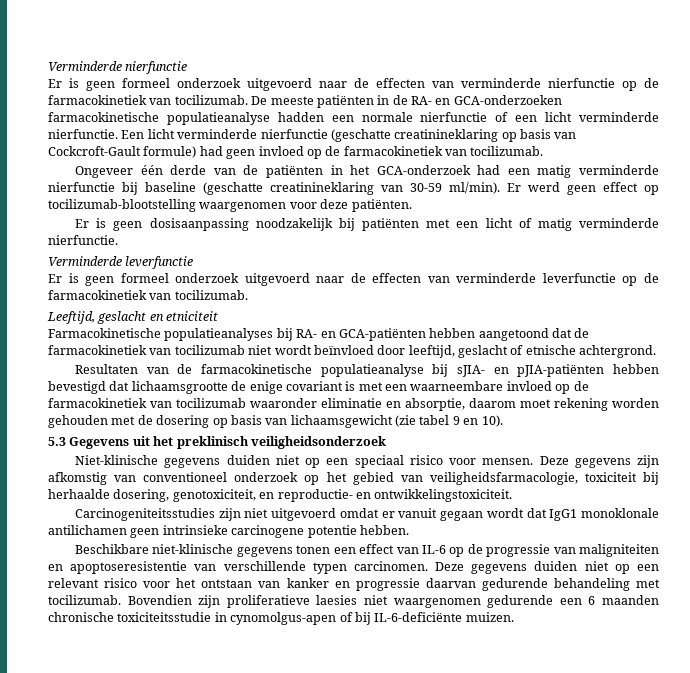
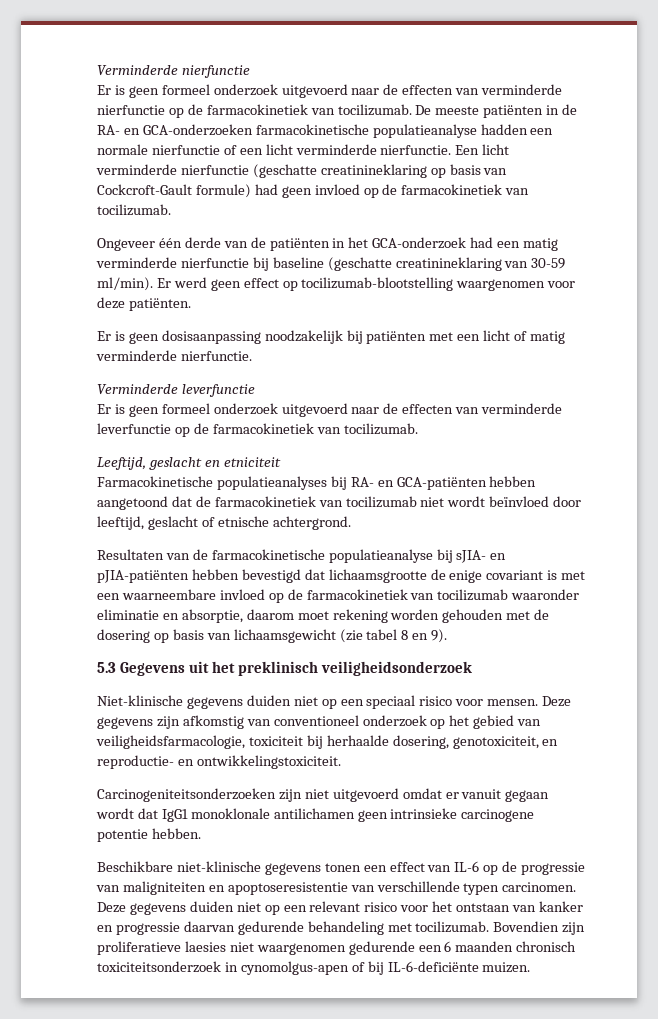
[452,415,503,427] 9 en 10). -> [401,629,448,643] 8 en 9).
[75,508,216,521] Carcinogeniteitsstudies -> [97,788,276,802] Carcinogeniteitsonderzoeken
[48,612,212,622] chronische toxiciteitsstudie -> [516,941,577,952] [97,961,221,973] chronisch toxiciteitsonderzoek

